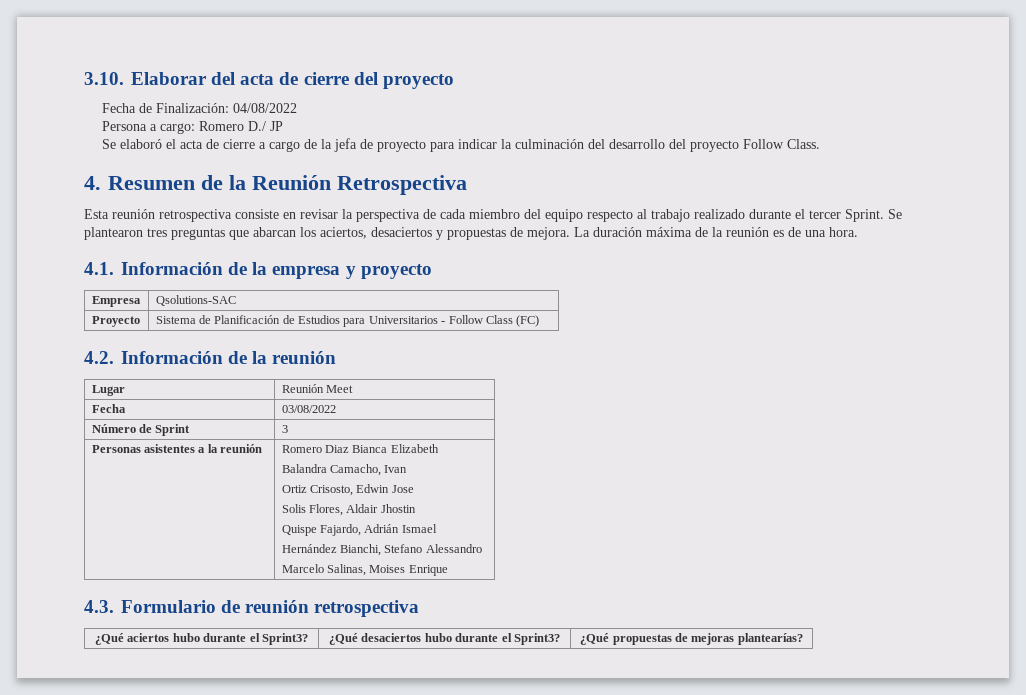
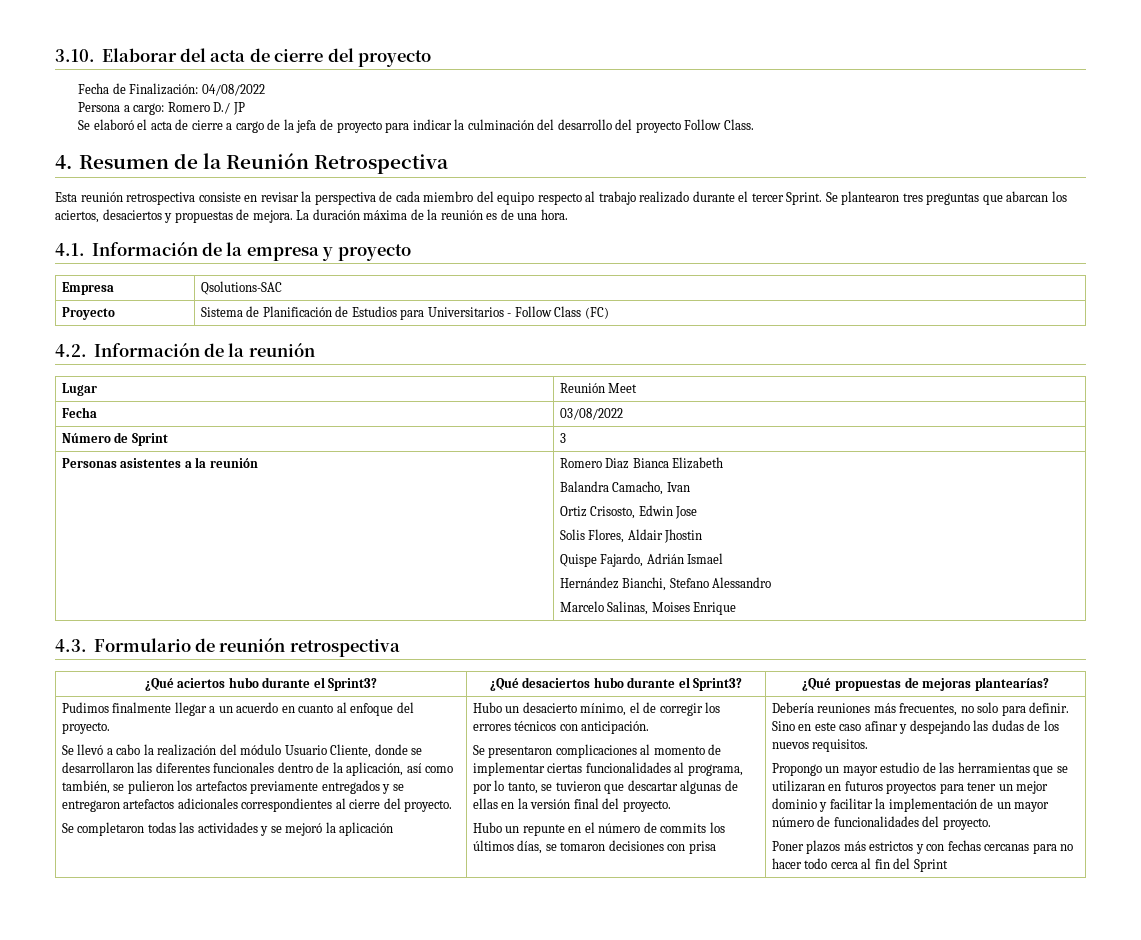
(803, 639) none -> [61,702,414,716] [61,722,110,734] [61,744,423,758] [61,762,454,776] [61,780,404,794] [61,798,453,812] [61,822,394,836] [472,702,721,716] [472,721,650,734] [472,744,722,758] [472,762,743,776] [472,780,738,794] [472,798,671,812] [472,822,725,836] [472,840,716,854] [771,702,1070,716] [771,720,1059,734] [771,739,869,752] [771,762,1068,776] [771,780,1049,794] [771,798,1050,812] [771,816,991,830] [771,840,1074,854] [771,858,948,872] // Pudimos finalmente llegar a un acuerdo en cuanto al enfoque del proyecto. // Se llevó a cabo la realización del módulo Usuario Cliente, donde se desarrollaron las diferentes funcionales dentro de la aplicación, así como también, se pulieron los artefactos previamente entregados y se entregaron artefactos adicionales correspondientes al cierre del proyecto. // Se completaron todas las actividades y se mejoró la aplicación | Hubo un desacierto mínimo, el de corregir los errores técnicos con anticipación. // Se presentaron complicaciones al momento de implementar ciertas funcionalidades al programa, por lo tanto, se tuvieron que descartar algunas de ellas en la versión final del proyecto. // Hubo un repunte en el número de commits los últimos días, se tomaron decisiones con prisa | Debería reuniones más frecuentes, no solo para definir. Sino en este caso afinar y despejando las dudas de los nuevos requisitos. // Propongo un mayor estudio de las herramientas que se utilizaran en futuros proyectos para tener un mejor dominio y facilitar la implementación de un mayor número de funcionalidades del proyecto. // Poner plazos más estrictos y con fechas cercanas para no hacer todo cerca al fin del Sprint

